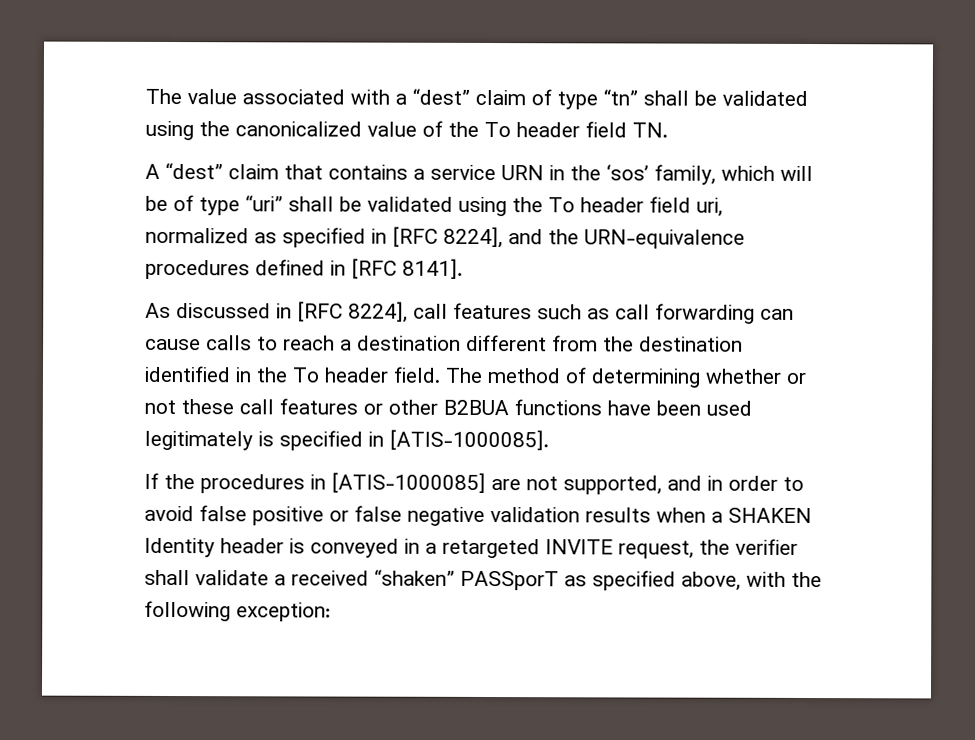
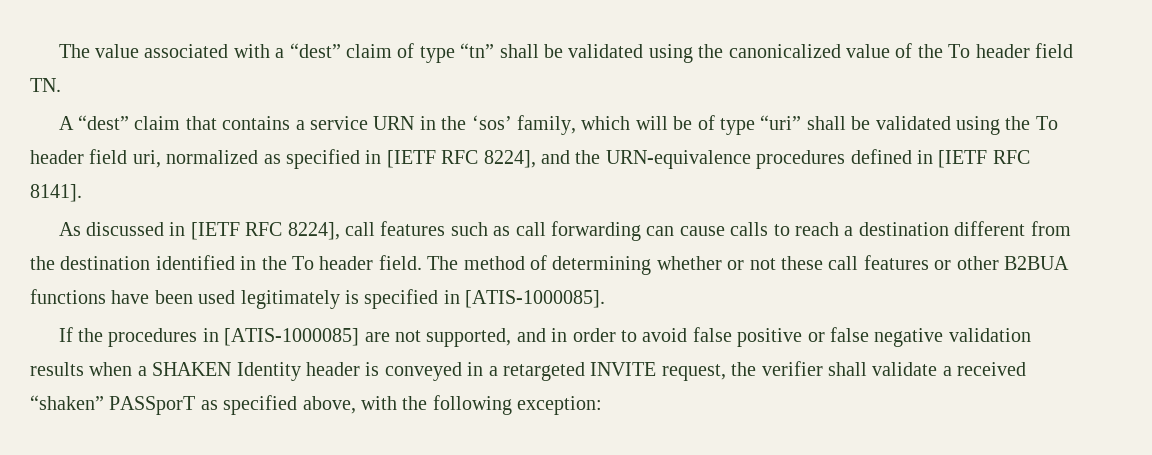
[392,226,438,247] [RFC -> [386,150,479,168] [IETF RFC
[351,258,397,279] [RFC -> [938,150,1030,168] [IETF RFC
[297,301,343,322] [RFC -> [190,222,283,240] [IETF RFC

